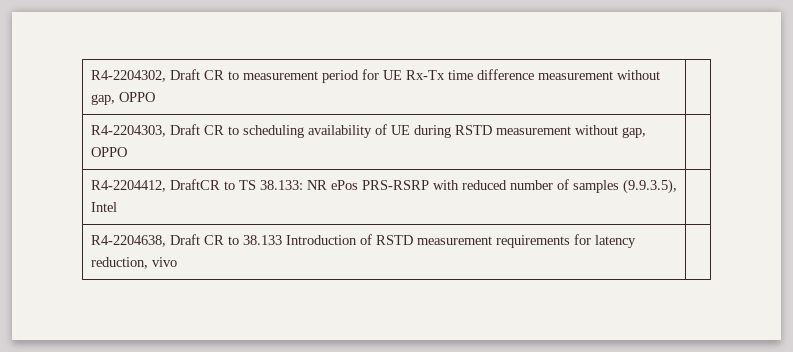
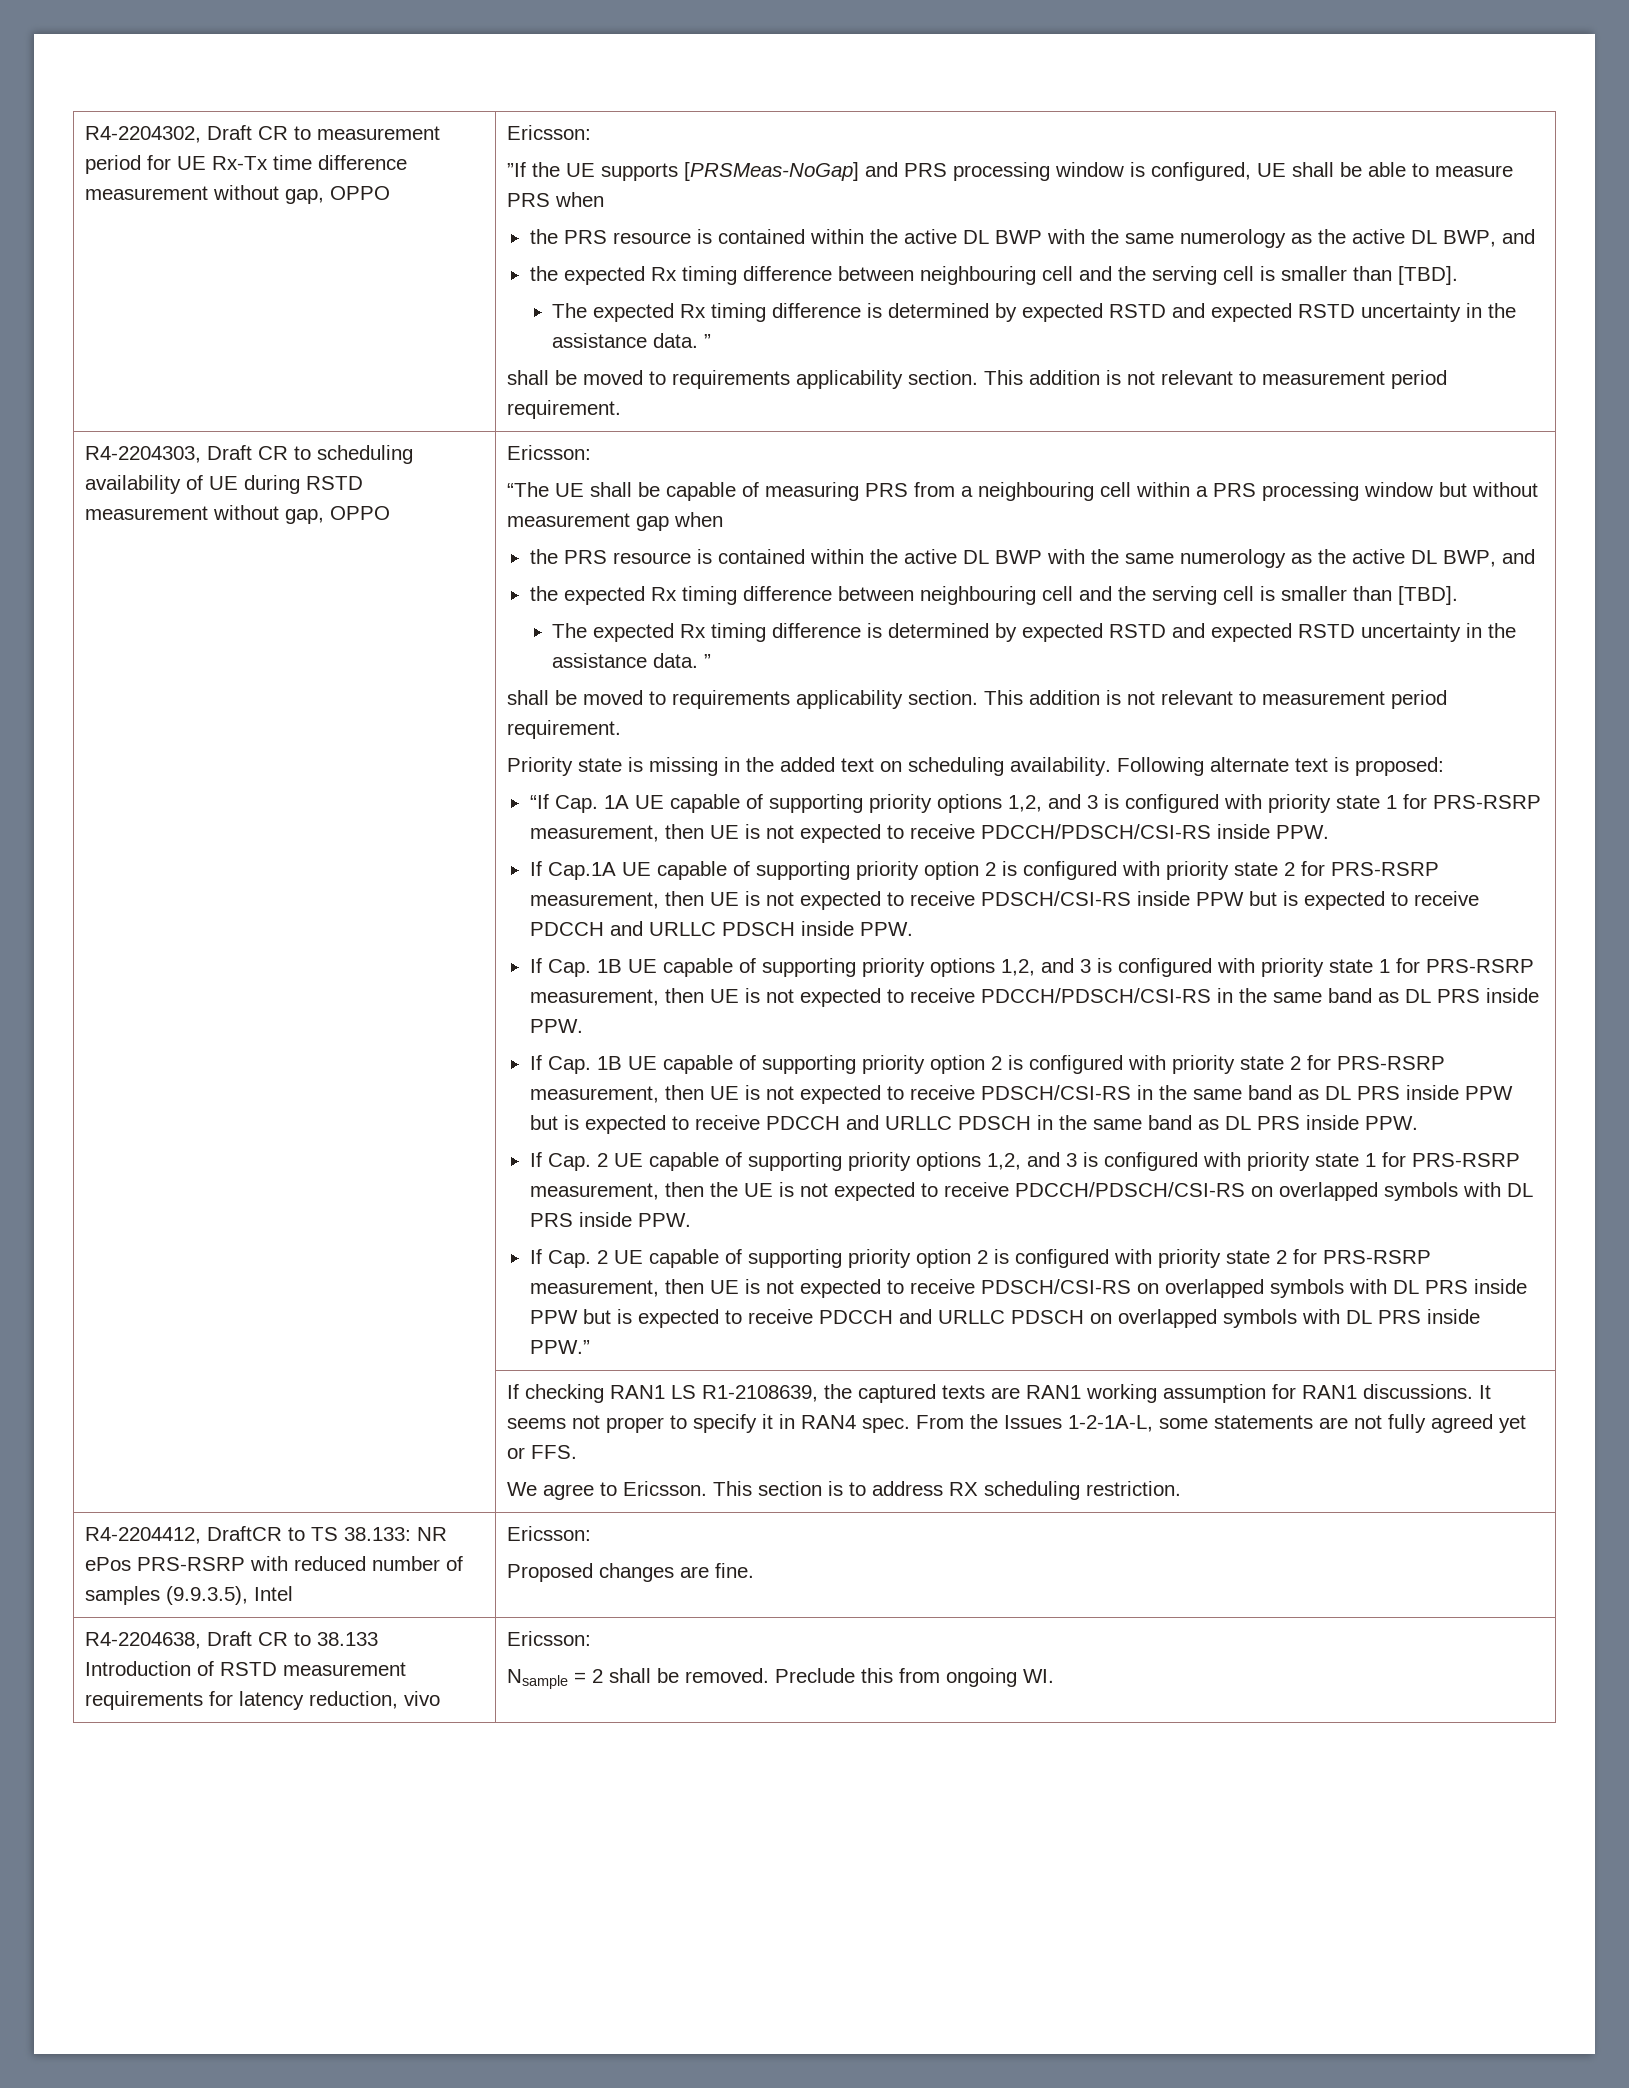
(155, 97) none -> [507,125,592,140] [507,162,1514,181] [507,192,605,207] [529,229,1535,248] [529,266,1458,285] [552,303,1517,322] [552,333,712,348] [507,370,1448,389] [507,400,622,419] Ericsson: // ”If the UE supports [PRSMeas-NoGap] and PRS processing window is configured, UE shall be able to measure PRS when // the PRS resource is contained within the active DL BWP with the same numerology as the active DL BWP, and // the expected Rx timing difference between neighbouring cell and the serving cell is smaller than [TBD]. // The expected Rx timing difference is determined by expected RSTD and expected RSTD uncertainty in the assistance data. ” // shall be moved to requirements applicability section. This addition is not relevant to measurement period requirement.
(127, 152) none -> [507,445,592,460] [507,482,1539,501] [507,512,724,531] [529,549,1535,568] [529,586,1458,605] [552,623,1517,642] [552,653,712,668] [507,690,1448,709] [507,720,622,739] [507,757,1445,776] [529,794,1541,813] [529,824,1329,843] [529,861,1439,880] [529,891,1479,910] [529,921,913,936] [529,958,1534,977] [529,988,1539,1007] [529,1019,583,1033] [529,1055,1445,1074] [529,1085,1513,1104] [529,1115,1418,1134] [529,1152,1520,1171] [529,1182,1533,1201] [529,1212,691,1227] [529,1249,1431,1268] [529,1279,1527,1298] [529,1309,1480,1328] [529,1340,590,1354] [507,1384,1492,1403] [507,1414,1527,1433] [507,1445,578,1459] [507,1481,1182,1500] Ericsson: // “The UE shall be capable of measuring PRS from a neighbouring cell within a PRS processing window but without measurement gap when // the PRS resource is contained within the active DL BWP with the same numerology as the active DL BWP, and // the expected Rx timing difference between neighbouring cell and the serving cell is smaller than [TBD]. // The expected Rx timing difference is determined by expected RSTD and expected RSTD uncertainty in the assistance data. ” // shall be moved to requirements applicability section. This addition is not relevant to measurement period requirement. // Priority state is missing in the added text on scheduling availability. Following alternate text is proposed: // “If Cap. 1A UE capable of supporting priority options 1,2, and 3 is configured with priority state 1 for PRS-RSRP measurement, then UE is not expected to receive PDCCH/PDSCH/CSI-RS inside PPW. // If Cap.1A UE capable of supporting priority option 2 is configured with priority state 2 for PRS-RSRP measurement, then UE is not expected to receive PDSCH/CSI-RS inside PPW but is expected to receive PDCCH and URLLC PDSCH inside PPW. // If Cap. 1B UE capable of supporting priority options 1,2, and 3 is configured with priority state 1 for PRS-RSRP measurement, then UE is not expected to receive PDCCH/PDSCH/CSI-RS in the same band as DL PRS inside PPW. // If Cap. 1B UE capable of supporting priority option 2 is configured with priority state 2 for PRS-RSRP measurement, then UE is not expected to receive PDSCH/CSI-RS in the same band as DL PRS inside PPW but is expected to receive PDCCH and URLLC PDSCH in the same band as DL PRS inside PPW. // If Cap. 2 UE capable of supporting priority options 1,2, and 3 is configured with priority state 1 for PRS-RSRP measurement, then the UE is not expected to receive PDCCH/PDSCH/CSI-RS on overlapped symbols with DL PRS inside PPW. // If Cap. 2 UE capable of supporting priority option 2 is configured with priority state 2 for PRS-RSRP measurement, then UE is not expected to receive PDSCH/CSI-RS on overlapped symbols with DL PRS inside PPW but is expected to receive PDCCH and URLLC PDSCH on overlapped symbols with DL PRS inside PPW.” // | If checking RAN1 LS R1-2108639, the captured texts are RAN1 working assumption for RAN1 discussions. It seems not proper to specify it in RAN4 spec. From the Issues 1-2-1A-L, some statements are not fully agreed yet or FFS. // We agree to Ericsson. This section is to address RX scheduling restriction.
(117, 207) none -> [507,1526,592,1541] [507,1563,755,1582] Ericsson: // Proposed changes are fine.
(177, 262) none -> [507,1631,592,1646] [507,1668,1055,1689] Ericsson: // Nsample = 2 shall be removed. Preclude this from ongoing WI.

